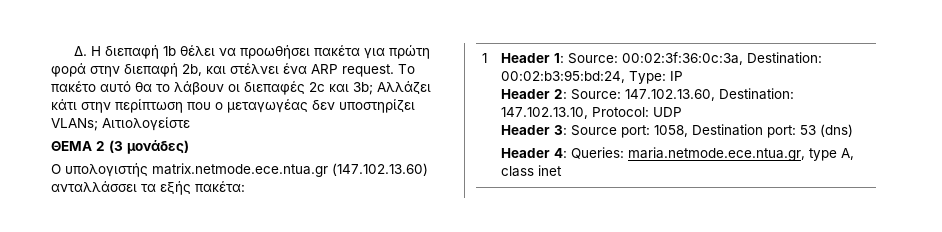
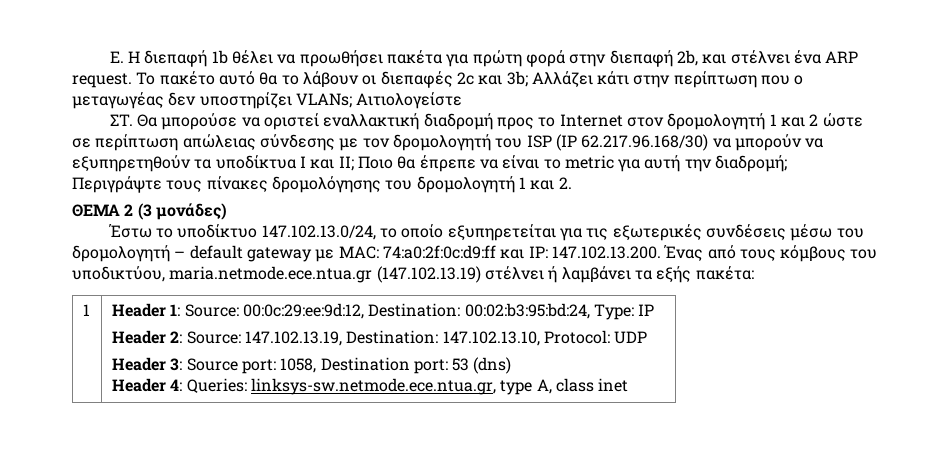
[74,46,88,56] Δ. -> [109,51,124,63] Ε.
[51,140,189,154] [51,163,428,177] [51,181,137,192] ΘΕΜΑ 2 (3 μονάδες) // Ο υπολογιστής matrix.netmode.ece.ntua.gr (147.102.13.60) ανταλλάσσει -> [109,113,863,130] [72,134,824,151] [72,155,788,172] [72,176,572,193] [72,203,227,220] [108,224,864,241] [72,245,878,262] [72,266,631,283] ΣΤ. Θα μπορούσε να οριστεί εναλλακτική διαδρομή προς το Internet στον δρομολογητή 1 και 2 ώστε σε περίπτωση απώλειας σύνδεσης με τον δρομολογητή του ISP (IP 62.217.96.168/30) να μπορούν να εξυπηρετηθούν τα υποδίκτυα I και II; Ποιο θα έπρεπε να είναι το metric για αυτή την διαδρομή; Περιγράψτε τους πίνακες δρομολόγησης του δρομολογητή 1 και 2. // ΘΕΜΑ 2 (3 μονάδες) // Έστω το υποδίκτυο 147.102.13.0/24, το οποίο εξυπηρετείται για τις εξωτερικές συνδέσεις μέσω του δρομολογητή – default gateway με MAC: 74:a0:2f:0c:d9:ff και IP: 147.102.13.200. Ένας από τους κόμβους του υποδικτύου, maria.netmode.ece.ntua.gr (147.102.13.19) στέλνει ή λαμβάνει
[622,52,744,65] 00:02:3f:36:0c:3a, -> [242,303,364,319] 00:0c:29:ee:9d:12,
[625,89,716,101] 147.102.13.60, -> [244,331,342,346] 147.102.13.19,
[628,147,806,161] maria.netmode.ece.ntua.gr, -> [250,378,496,395] linksys-sw.netmode.ece.ntua.gr,

